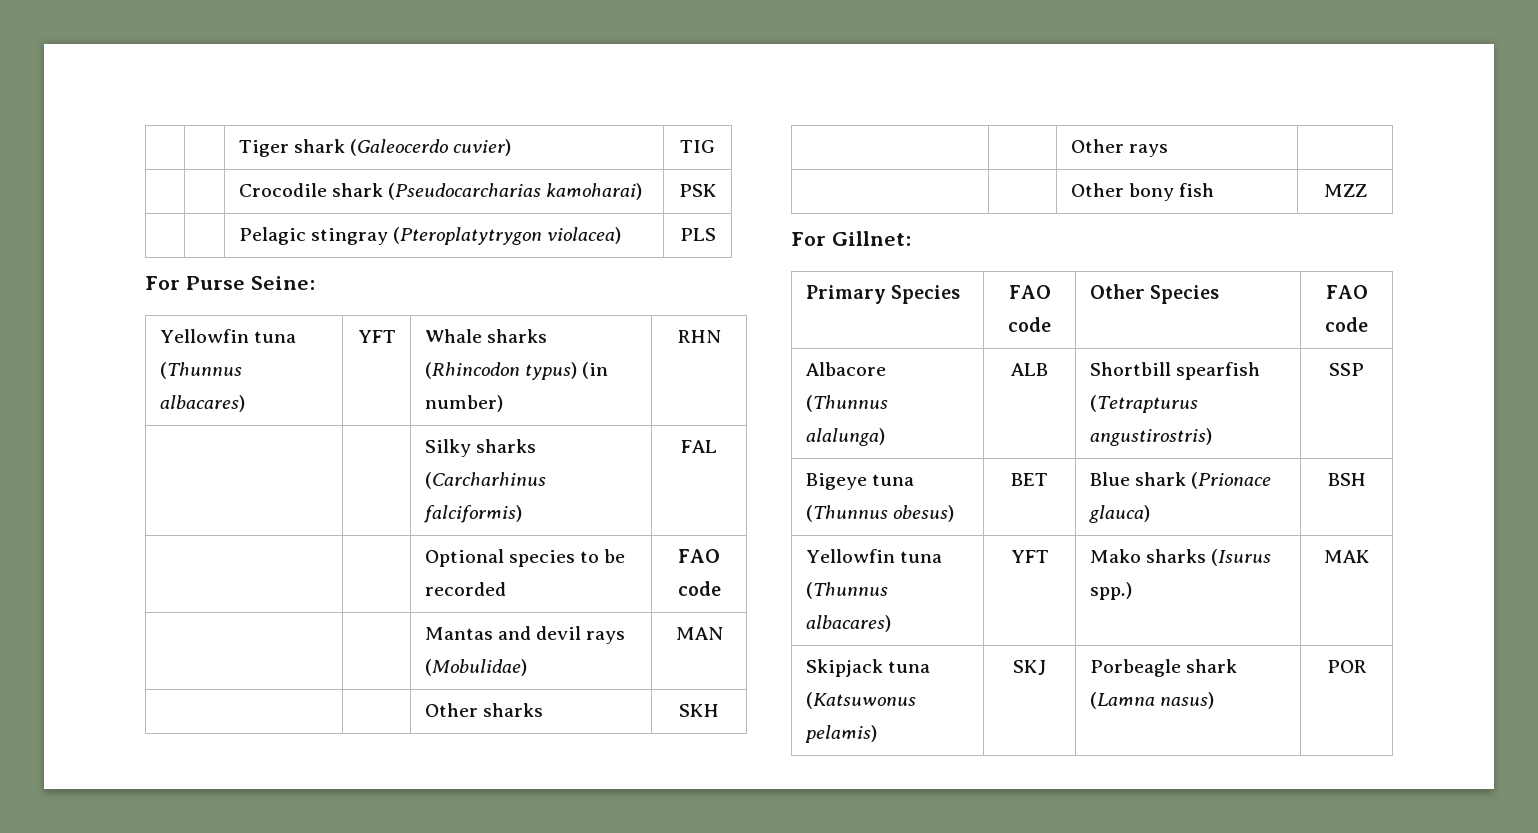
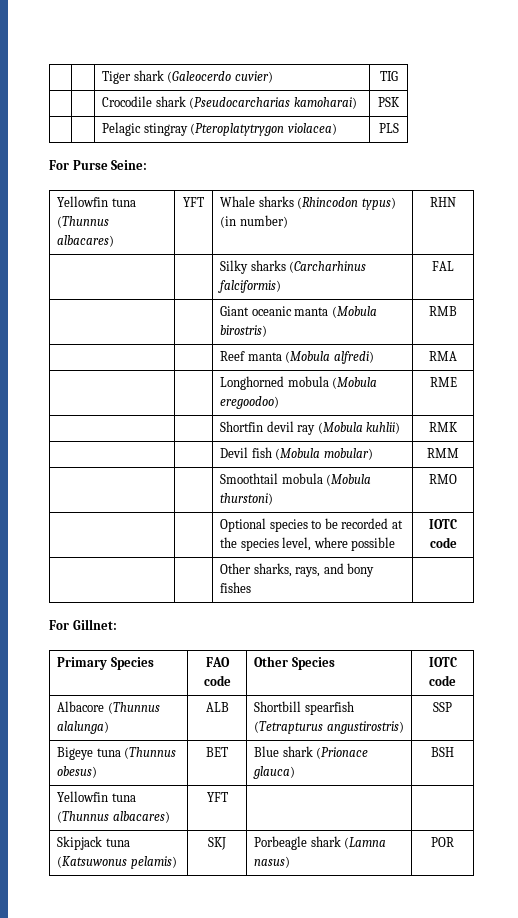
(718, 446) none -> [220,306,377,318] [220,325,268,337] [429,306,457,316] [220,351,374,364] [429,351,457,361] [220,376,378,390] [220,396,280,409] [429,377,457,387] [220,421,401,435] [429,422,458,432] [220,447,373,460] [427,448,459,458] [220,473,372,486] [220,493,274,505] [429,474,457,484] // | | Giant oceanic manta (Mobula birostris) | RMB // | | Reef manta (Mobula alfredi) | RMA // | | Longhorned mobula (Mobula eregoodoo) | RME // | | Shortfin devil ray (Mobula kuhlii) | RMK // | | Devil fish (Mobula mobular) | RMM // | | Smoothtail mobula (Mobula thurstoni) | RMO
[678,549,721,563] [677,581,721,596] [424,626,626,644] [424,659,527,676] [675,627,723,640] [424,703,543,717] [679,704,719,717] [1070,139,1168,157] [1070,183,1215,201] [1323,184,1367,197] | FAO code // | | Mantas and devil rays (Mobulidae) | MAN // | | Other sharks | SKH // | | Other rays | // | | Other bony fish | MZZ -> [391,520,403,529] [220,537,396,551] [429,519,457,529] [429,537,457,548] [220,563,375,577] [220,582,252,593] at the species level, where possible | IOTC code // | | Other sharks, rays, and bony fishes |
[1325,285,1368,299] FAO -> [428,657,457,667] IOTC
[1089,549,1272,566] [1089,582,1132,600] [1323,550,1370,563] Mako sharks (Isurus spp.) | MAK -> (228, 797) |

